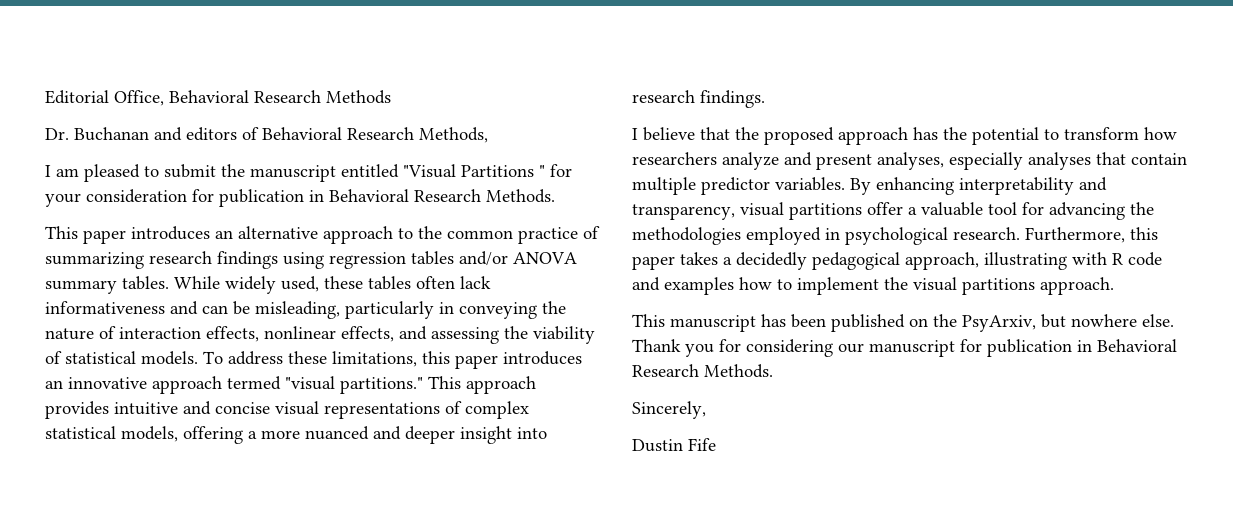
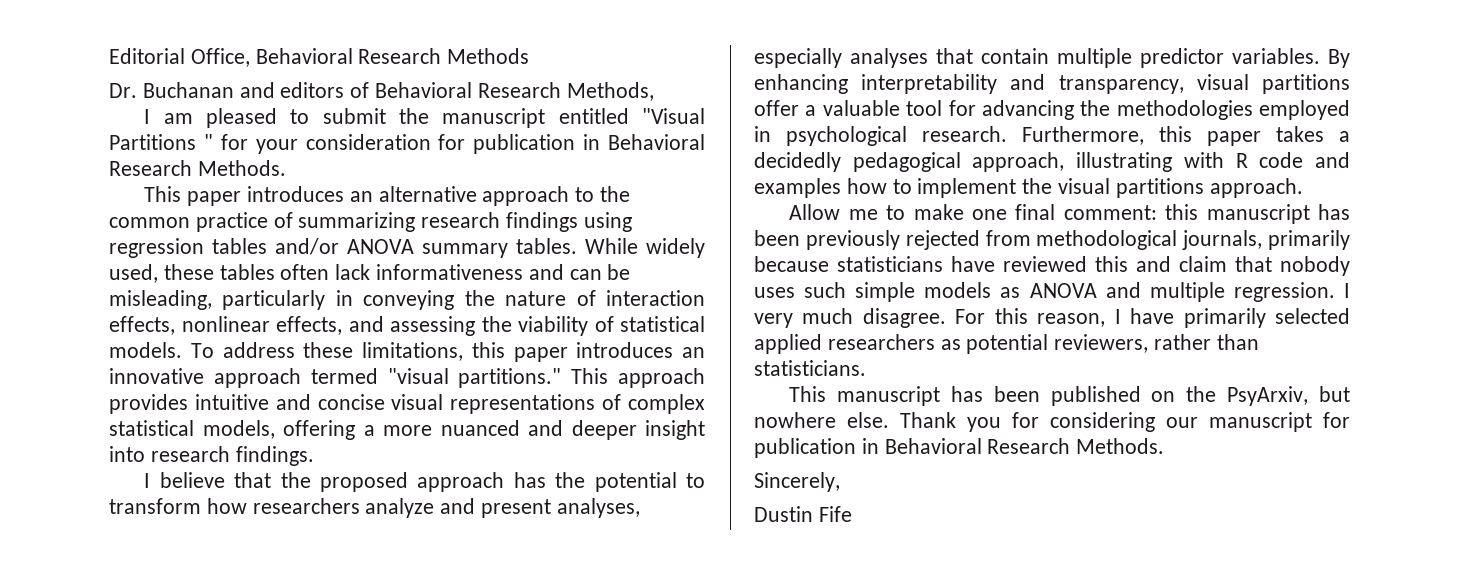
(1114, 286) none -> [789,204,1350,224] [754,230,1350,250] [754,256,1350,276] [754,282,1350,302] [754,308,1350,328] [754,334,1259,354] [754,360,866,376] // Allow me to make one final comment: this manuscript has been previously rejected from methodological journals, primarily because statisticians have reviewed this and claim that nobody uses such simple models as ANOVA and multiple regression. I very much disagree. For this reason, I have primarily selected applied researchers as potential reviewers, rather than statisticians.

